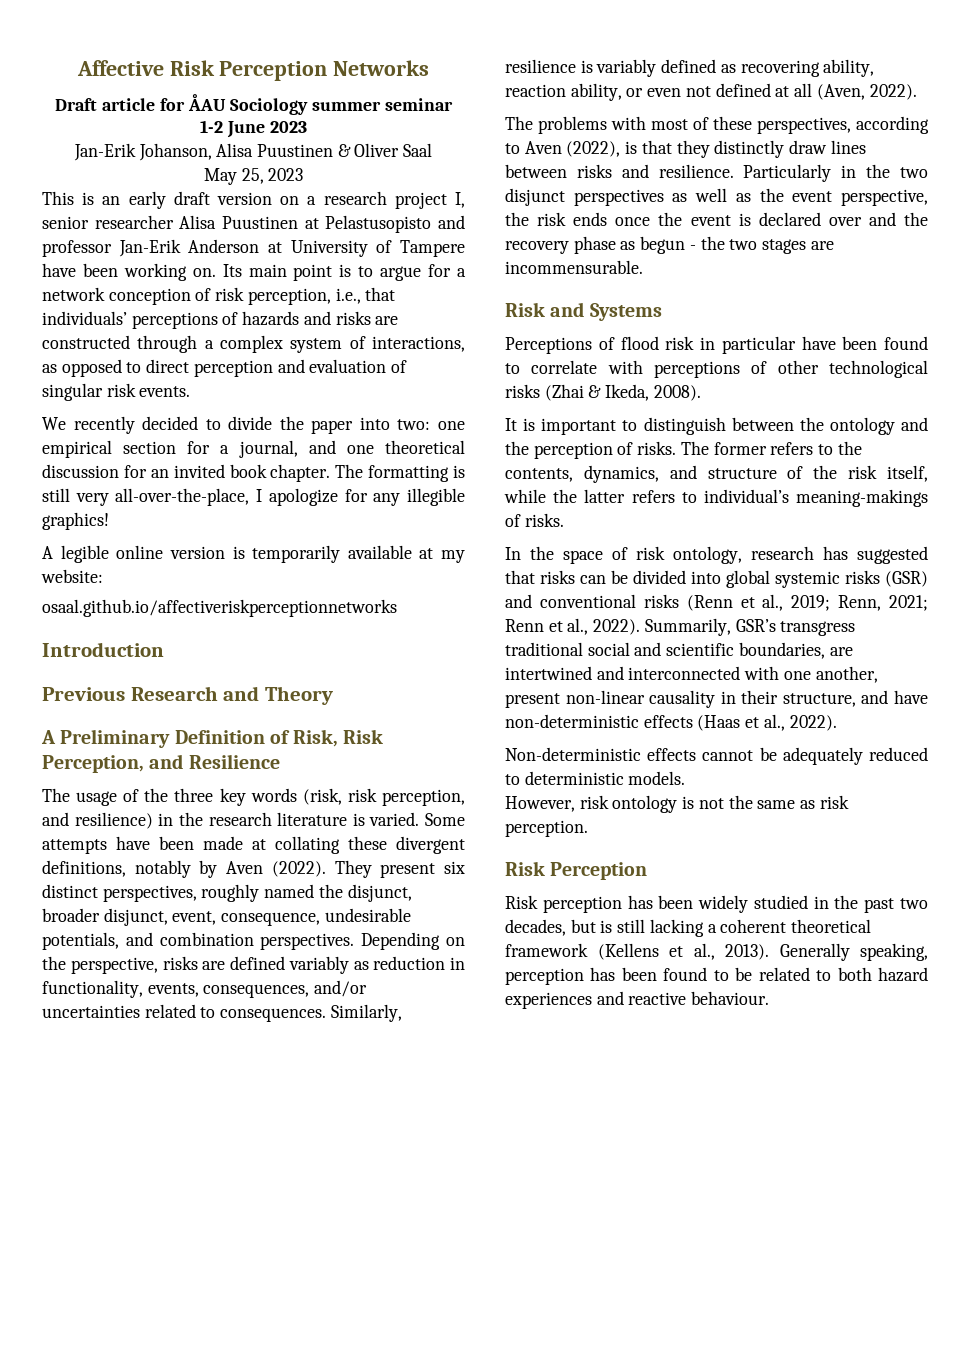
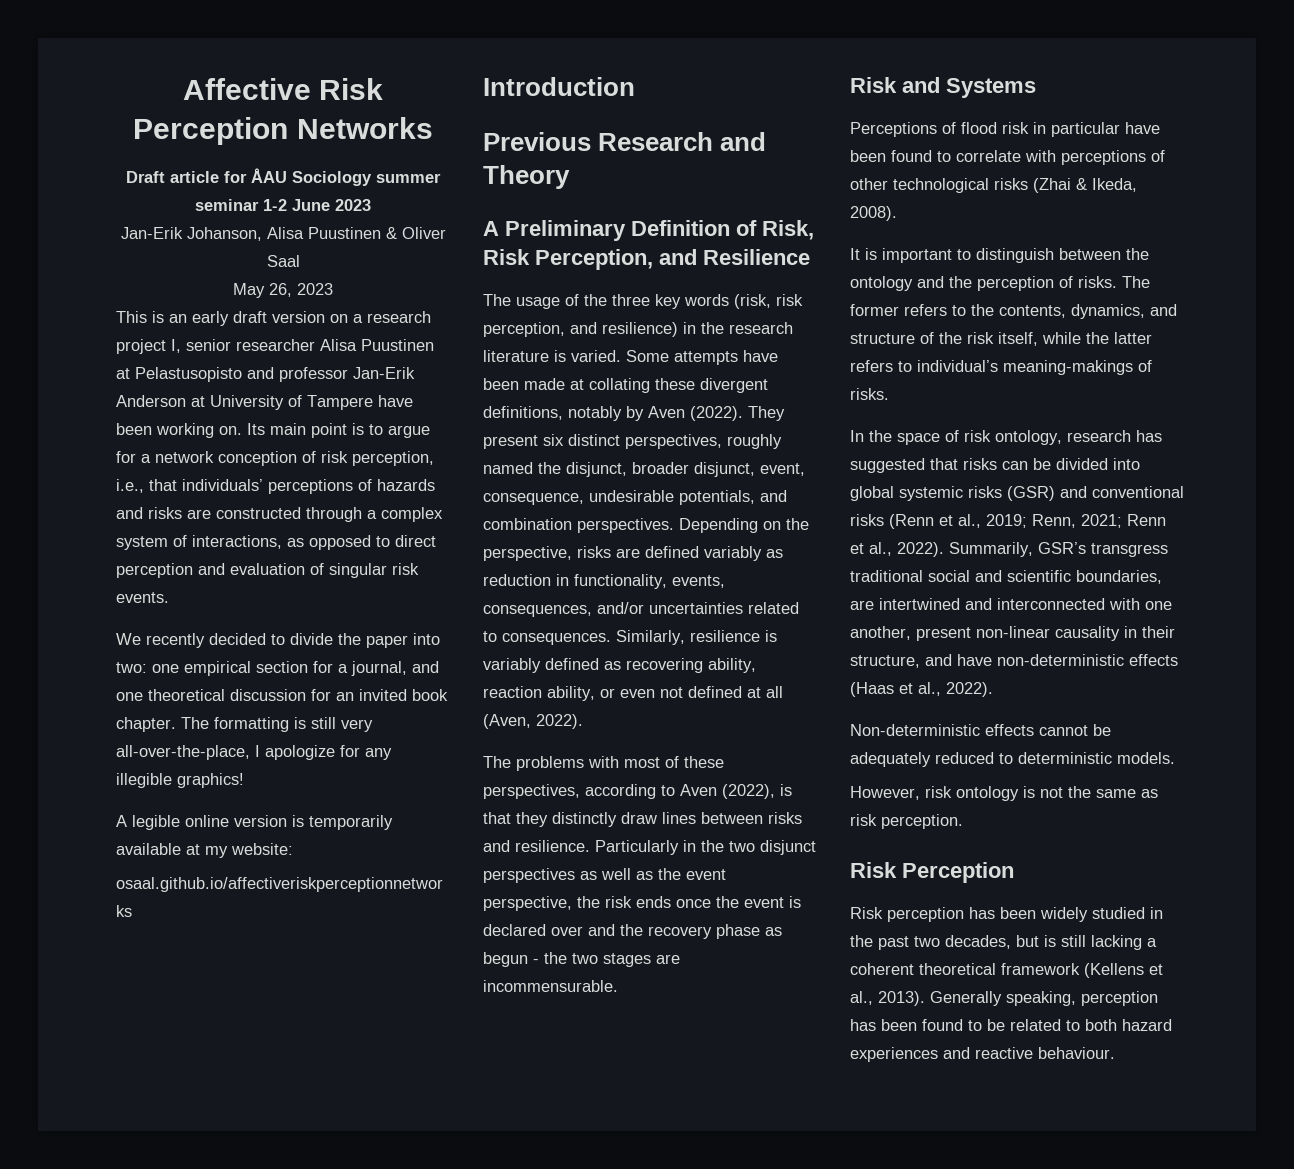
[241,168,264,184] 25, -> [269,283,292,297] 26,

